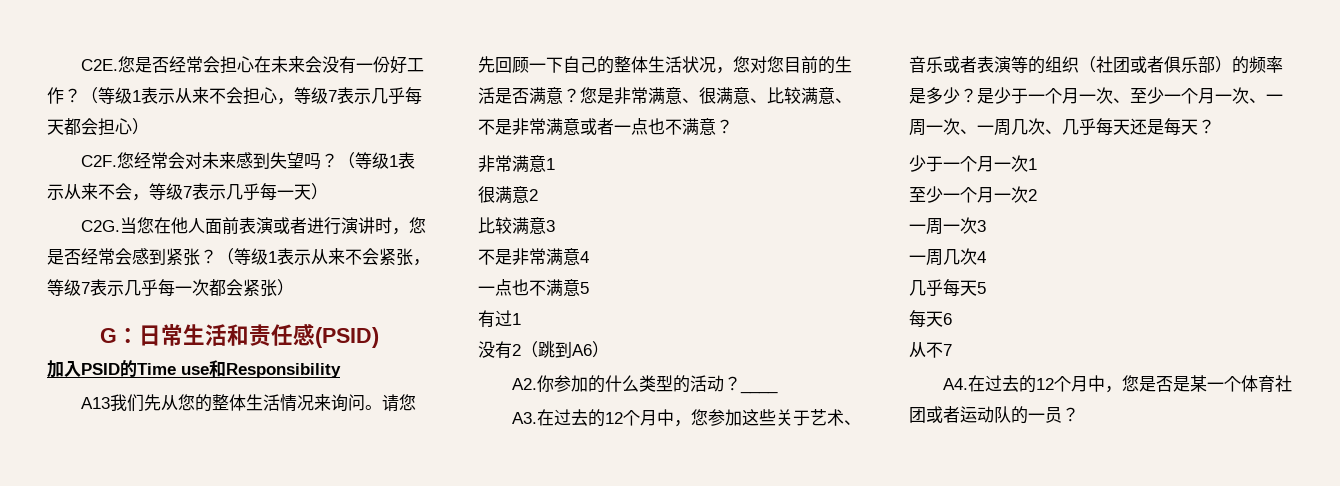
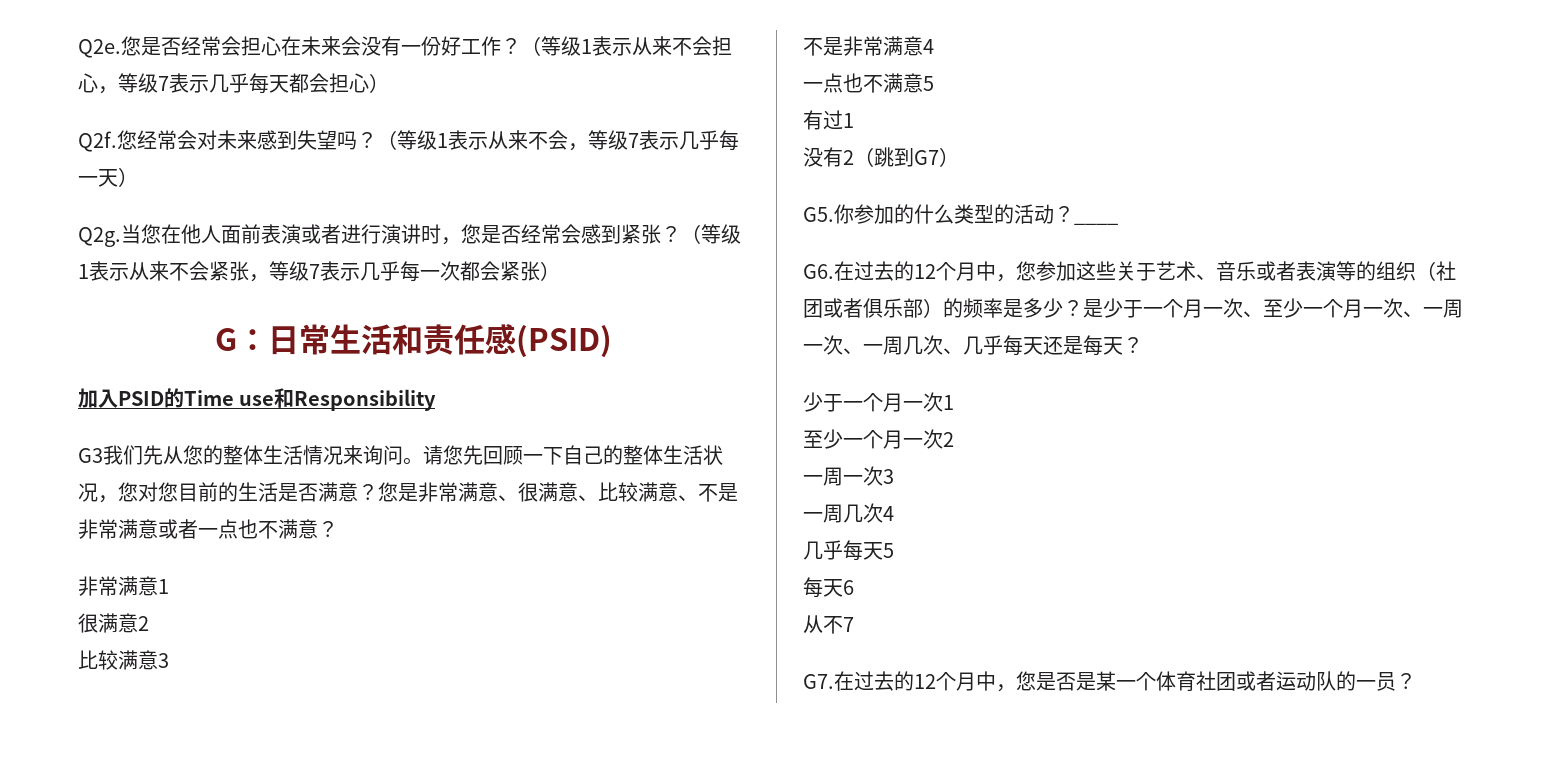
[81,59,119,71] C2E. -> [78,39,121,58] Q2e.
[81,155,118,167] C2F. -> [78,131,117,152] Q2f.
[81,220,121,232] C2G. -> [78,227,121,247] Q2g.
[81,397,111,409] A13 -> [78,448,103,463] G3
[572,341,609,358] [512,378,538,390] A6） // A2. -> [914,147,959,167] [803,207,834,222] G7） // G5.
[512,412,538,424] A3. -> [803,264,834,279] G6.
[943,378,969,390] A4. -> [803,674,834,689] G7.

